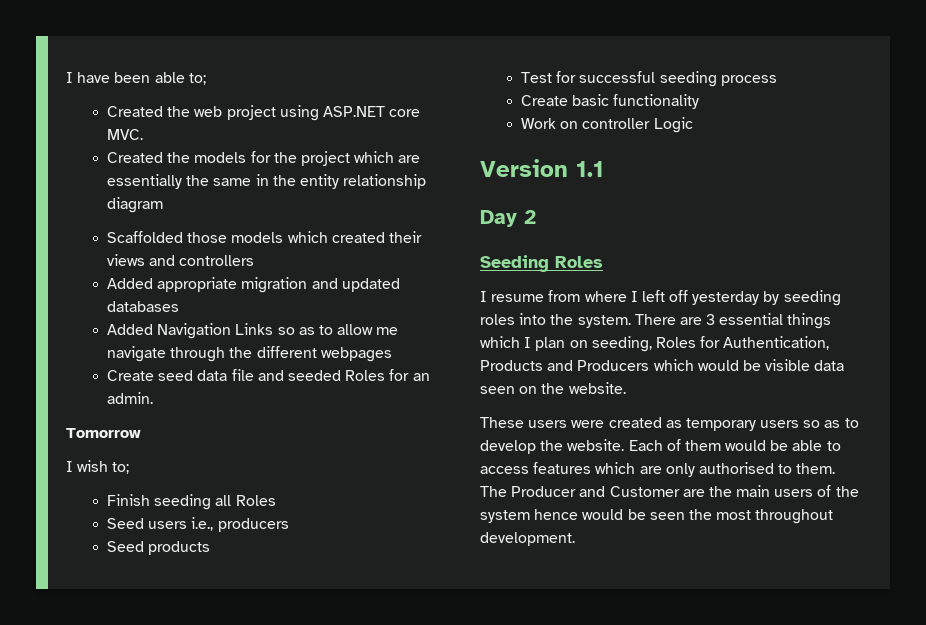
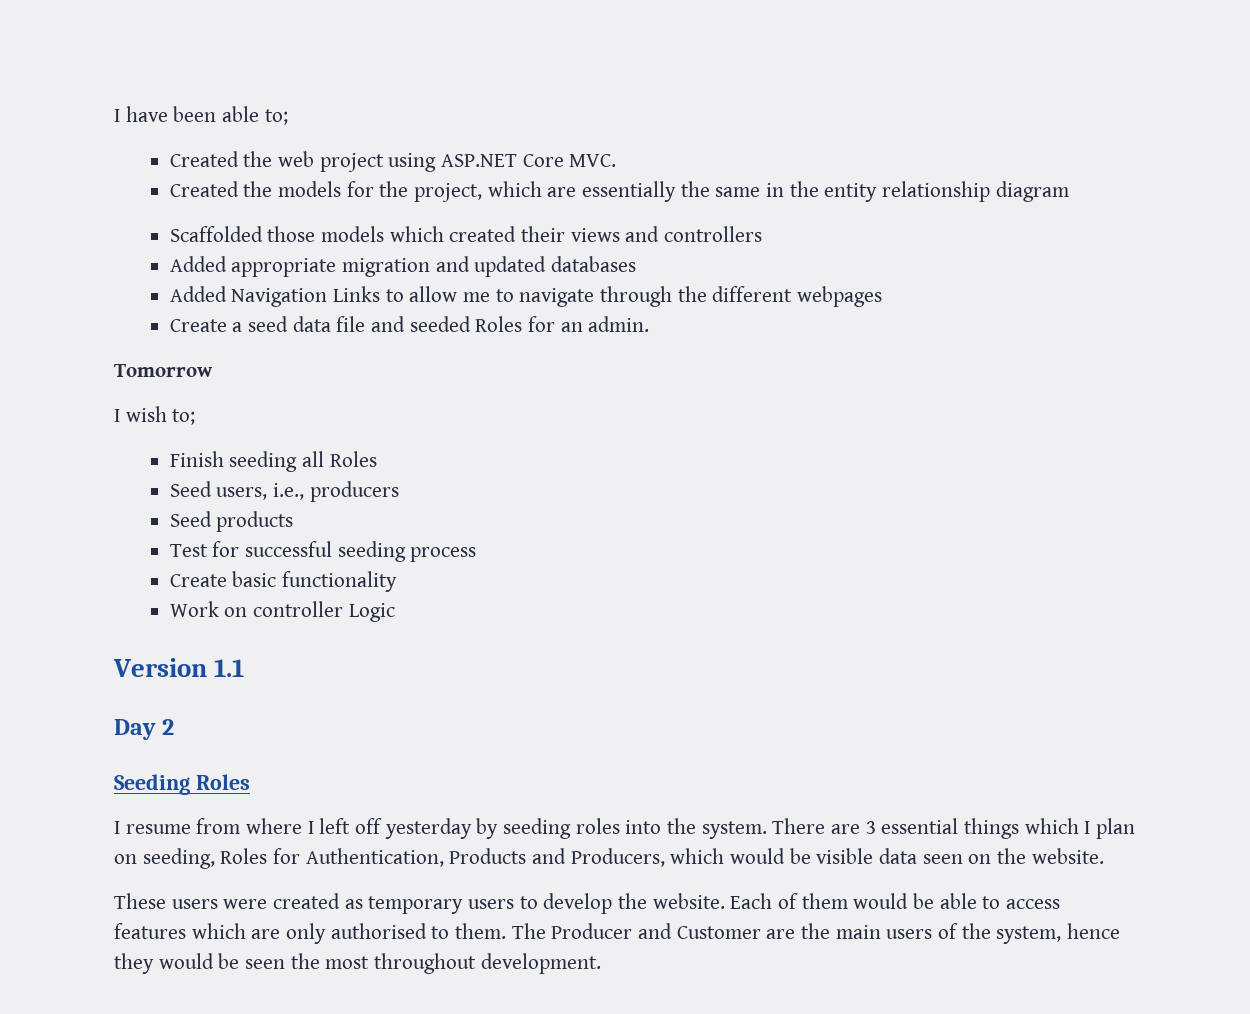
[389,109,421,117] core -> [522,154,564,167] Core
[301,151,351,166] project -> [414,183,483,202] project,
[277,327,315,335] so as -> (381, 294) none
(399, 331) none -> [495,289,514,302] to
(155, 375) none -> [232,322,243,332] a
[148,521,188,529] users -> [216,487,268,500] users,
[577,360,650,371] Producers -> [570,848,665,867] Producers,
[803,420,841,428] so as -> (515, 904) none
[480,509,579,523] system hence -> [996,923,1121,944] [114,953,154,974] system, hence they

